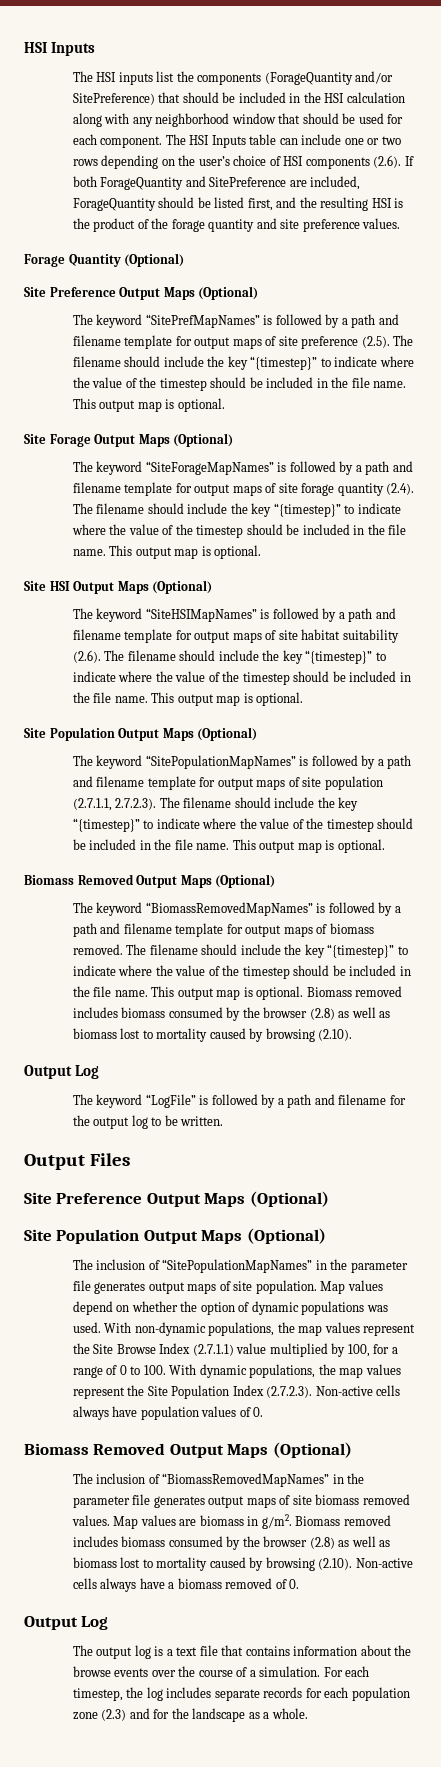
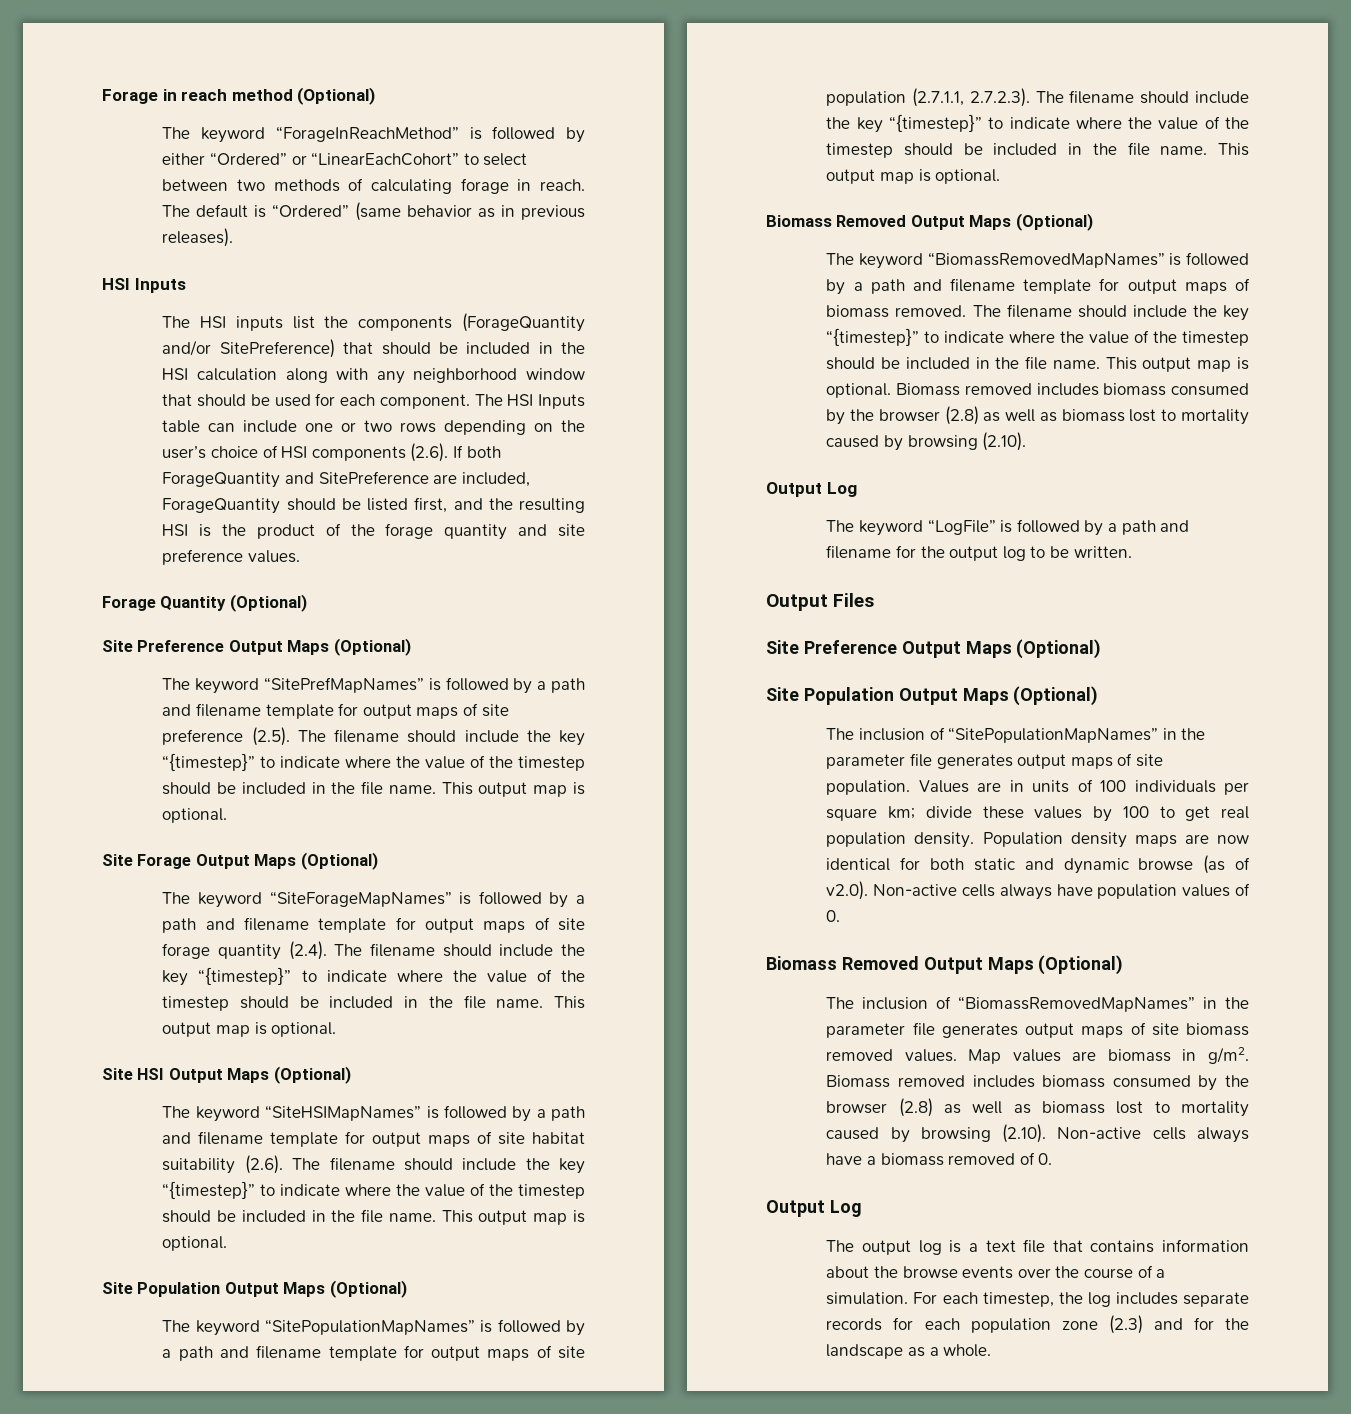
(24, 47) none -> [102,87,376,105] [162,126,585,143] [162,152,528,166] [162,178,585,194] [162,202,585,221] [162,228,234,247] Forage in reach method (Optional) // The keyword “ForageInReachMethod” is followed by either “Ordered” or “LinearEachCohort” to select between two methods of calculating forage in reach. The default is “Ordered” (same behavior as in previous releases). //
[320,1280,383,1294] [72,1301,388,1315] [72,1322,416,1336] [72,1343,398,1357] [72,1364,401,1378] [72,1385,313,1399] Map values depend on whether the option of dynamic populations was used. With non-dynamic populations, the map values represent the Site Browse Index (2.7.1.1) value multiplied by 100, for a range of 0 to 100. With dynamic populations, the map values represent the Site Population Index (2.7.2.3). -> [918,779,1249,795] [826,806,1249,822] [826,832,1249,848] [826,855,1250,874] [826,881,869,900] Values are in units of 100 individuals per square km; divide these values by 100 to get real population density. Population density maps are now identical for both static and dynamic browse (as of v2.0).

